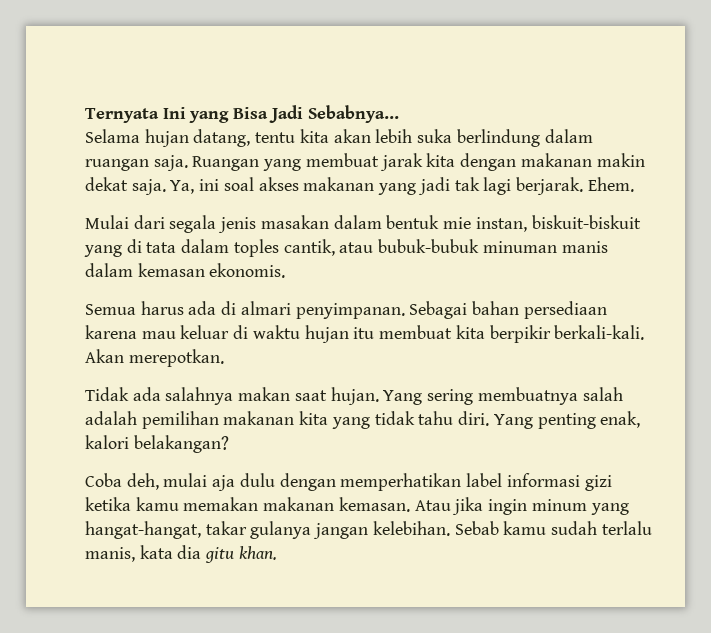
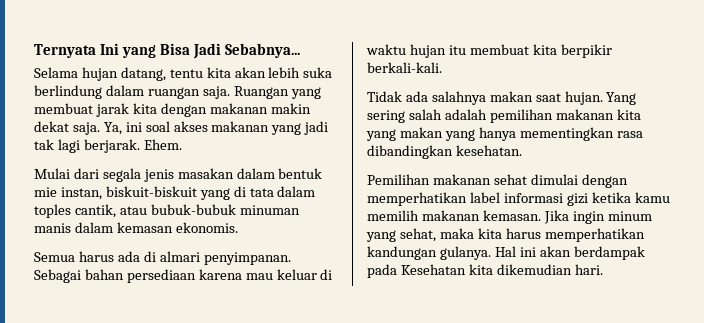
[85,349,224,367] Akan merepotkan. -> (442, 67) none
[477,387,578,405] membuatnya -> (405, 116) none
[374,411,641,429] [85,435,229,453] [85,473,275,491] tidak tahu diri. Yang penting enak, kalori belakangan? // Coba deh, mulai aja dulu -> [399,127,643,141] [367,145,522,159] [367,174,578,185] makan yang hanya mementingkan rasa dibandingkan kesehatan. // Pemilihan makanan sehat dimulai
[183,497,259,511] memakan -> [367,210,419,221] memilih
[414,497,484,515] Atau jika -> [543,210,569,224] Jika
[85,521,652,539] [85,545,277,563] hangat-hangat, takar gulanya jangan kelebihan. Sebab kamu sudah terlalu manis, kata dia gitu khan. -> [399,228,645,242] [367,246,645,260] [367,264,603,278] sehat, maka kita harus memperhatikan kandungan gulanya. Hal ini akan berdampak pada Kesehatan kita dikemudian hari.

